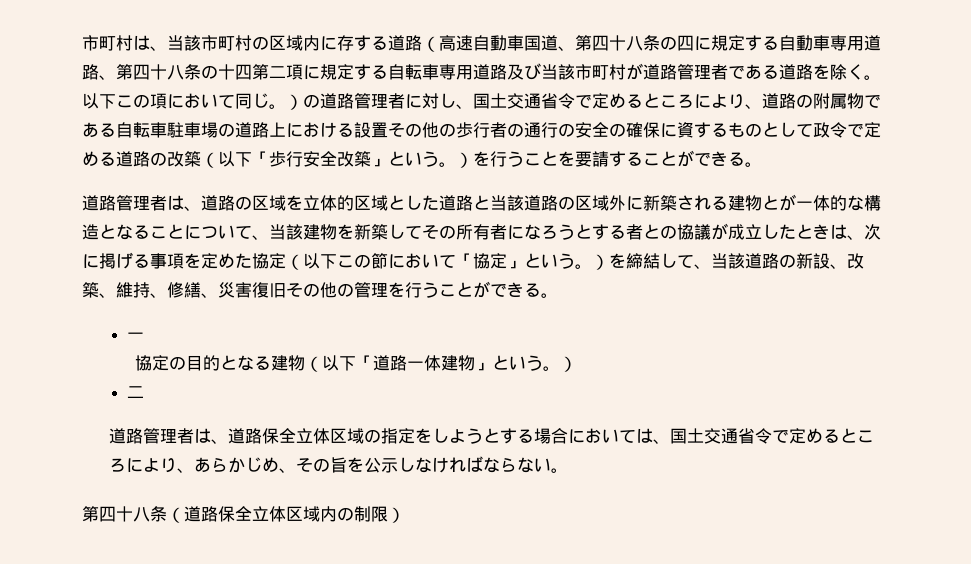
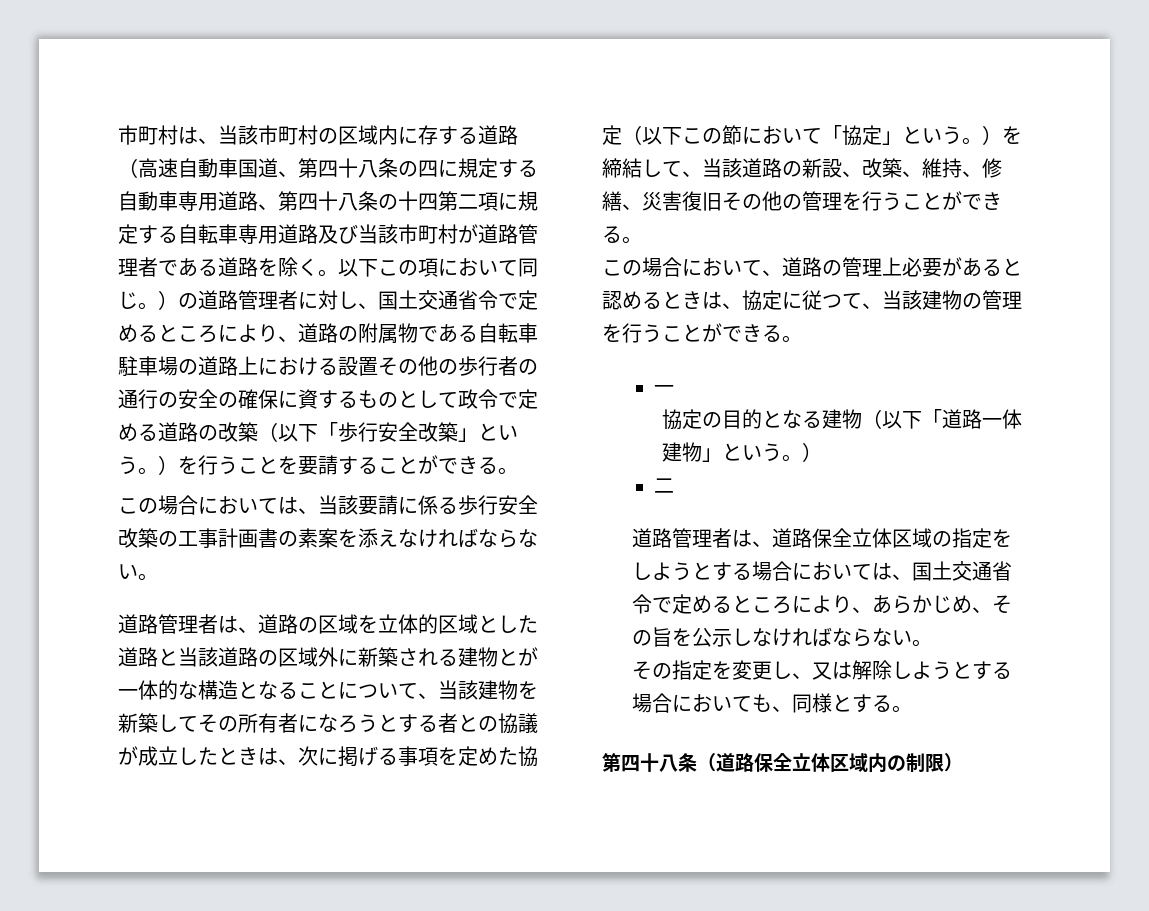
(762, 164) none -> [118,495,538,515] [118,528,538,548] [118,564,158,581] // この場合においては、当該要請に係る歩行安全改築の工事計画書の素案を添えなければならない。
(558, 295) none -> [602,257,1022,277] [602,290,1022,311] [602,323,802,343] // この場合において、道路の管理上必要があると認めるときは、協定に従つて、当該建物の管理を行うことができる。
(568, 470) none -> [632,660,1013,680] [632,693,913,713] // その指定を変更し、又は解除しようとする場合においても、同様とする。

